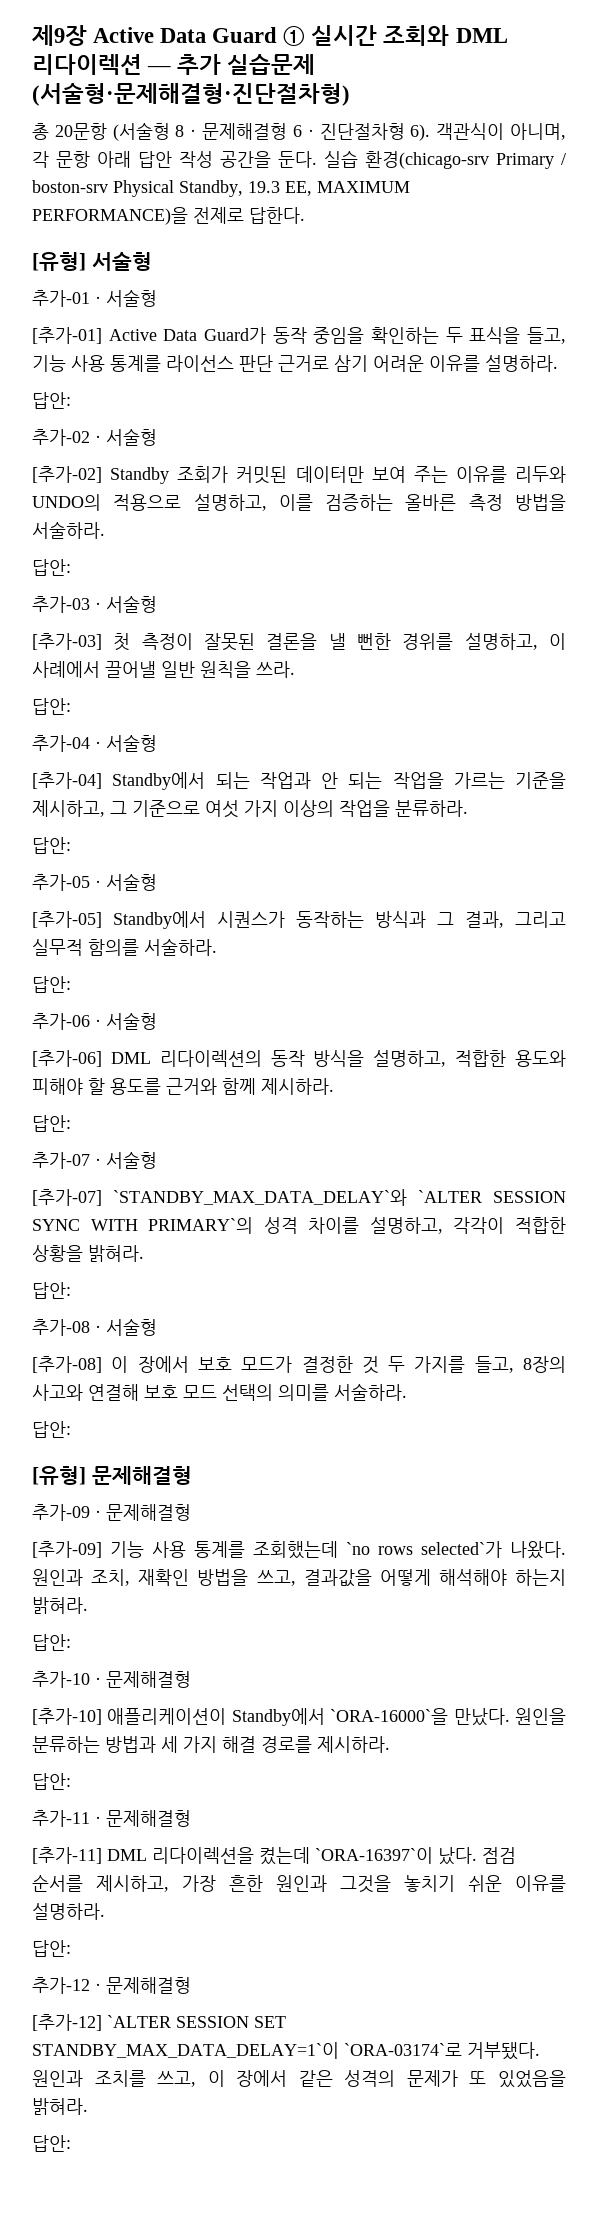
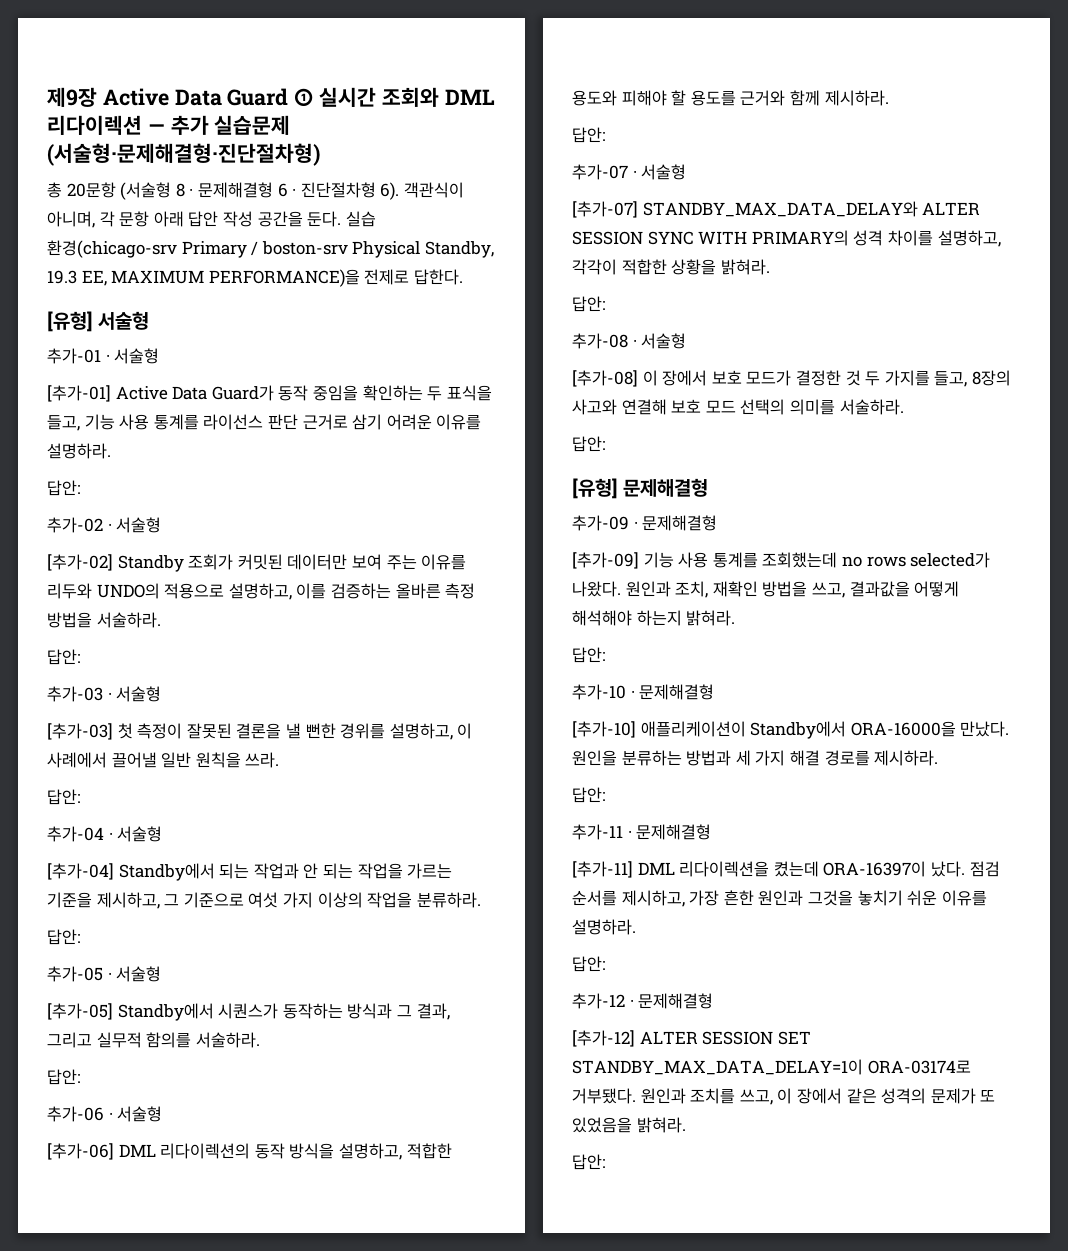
[113,1189,482,1206] `STANDBY_MAX_DATA_DELAY`와 `ALTER -> [642,201,981,217] STANDBY_MAX_DATA_DELAY와 ALTER
[148,1217,254,1234] PRIMARY`의 -> [751,230,849,246] PRIMARY의
[346,1541,502,1558] `no rows selected`가 -> [841,552,991,568] no rows selected가
[330,1708,449,1725] `ORA-16000`을 -> [850,721,956,737] ORA-16000을
[315,1847,433,1864] `ORA-16397`이 -> [823,861,927,877] ORA-16397이
[107,2015,171,2028] `ALTER -> [639,1031,698,1044] ALTER
[32,2042,462,2059] STANDBY_MAX_DATA_DELAY=1`이 `ORA-03174`로 -> [572,1059,971,1075] STANDBY_MAX_DATA_DELAY=1이 ORA-03174로

